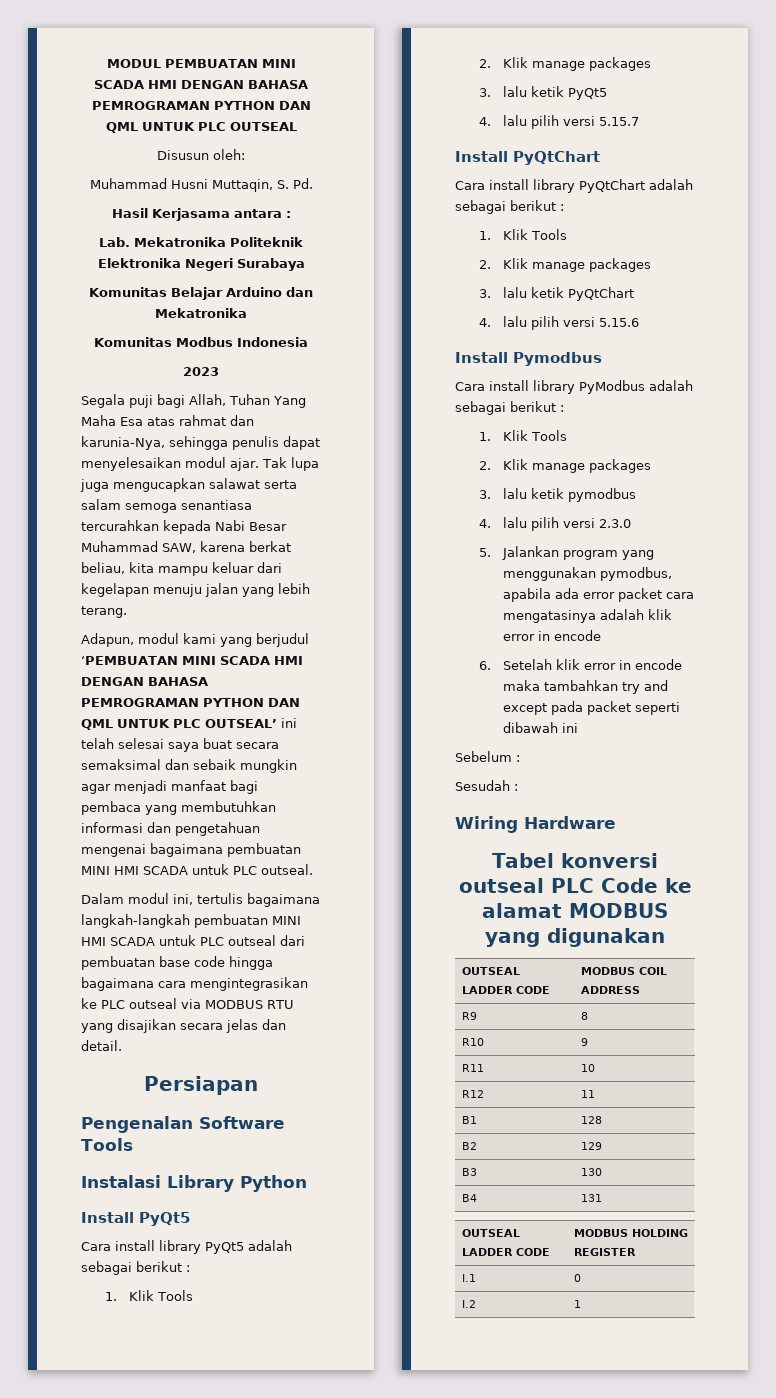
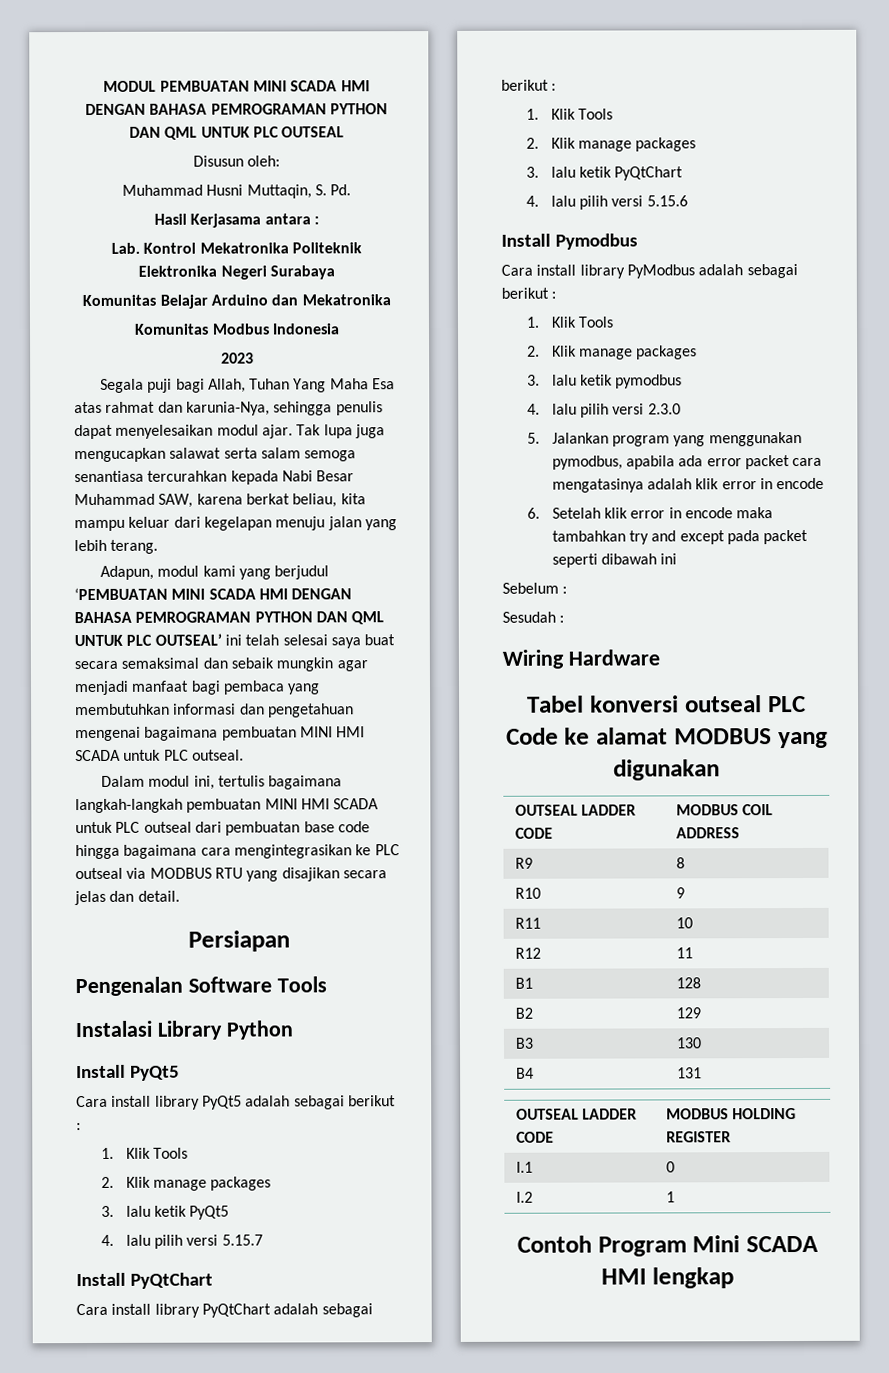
(130, 242) none -> [143,242,197,254] Kontrol
(581, 1304) none -> [516,1235,820,1257] [600,1267,735,1289] // Contoh Program Mini SCADA HMI lengkap

